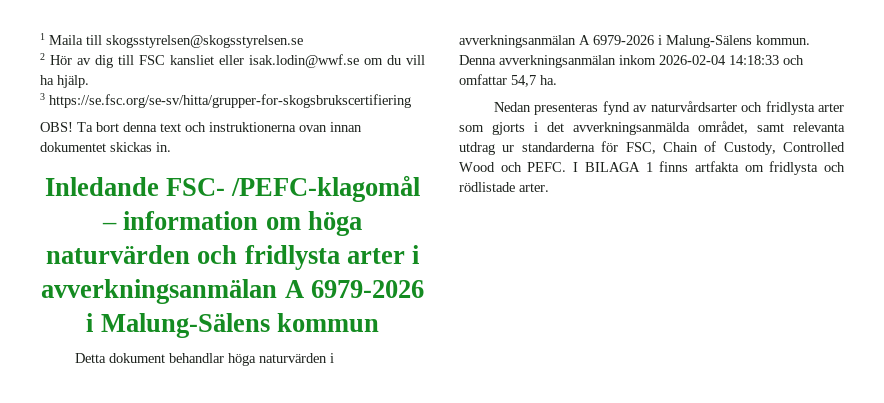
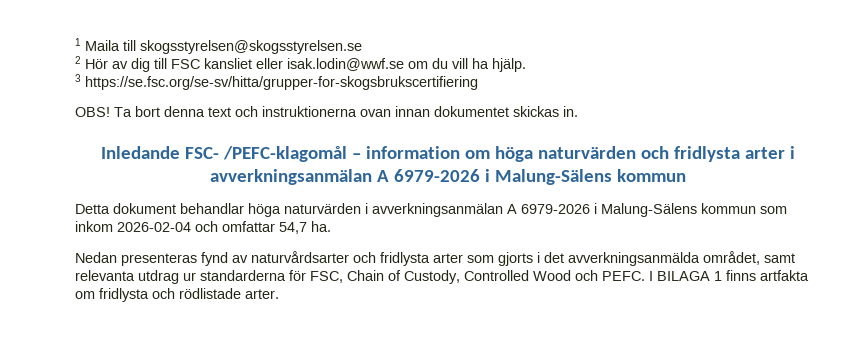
[756,35,810,45] [459,55,616,68] kommun. Denna avverkningsanmälan -> [701,203,787,214] kommun som
[729,55,779,65] 14:18:33 -> (191, 227) none

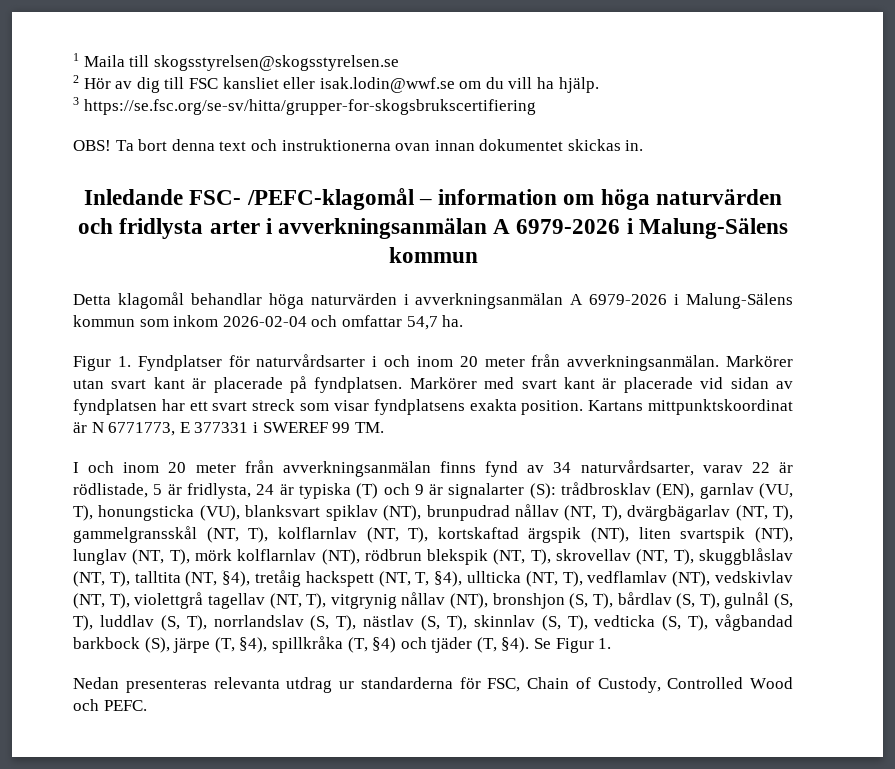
[113,203,176,214] dokument -> [117,292,184,309] klagomål
[75,251,795,266] Nedan presenteras fynd av naturvårdsarter och fridlysta arter som gjorts i det avverkningsanmälda området, samt -> [73,354,793,371] [73,376,793,393] [73,399,793,415] [73,422,384,436] [73,460,793,477] [73,482,793,499] [73,504,793,521] [73,526,793,543] [73,548,793,565] [73,570,793,587] [73,592,793,609] [73,614,793,631] [73,636,612,653] [73,677,207,693] Figur 1. Fyndplatser för naturvårdsarter i och inom 20 meter från avverkningsanmälan. Markörer utan svart kant är placerade på fyndplatsen. Markörer med svart kant är placerade vid sidan av fyndplatsen har ett svart streck som visar fyndplatsens exakta position. Kartans mittpunktskoordinat är N 6771773, E 377331 i SWEREF 99 TM. // I och inom 20 meter från avverkningsanmälan finns fynd av 34 naturvårdsarter, varav 22 är rödlistade, 5 är fridlysta, 24 är typiska (T) och 9 är signalarter (S): trådbrosklav (EN), garnlav (VU, T), honungsticka (VU), blanksvart spiklav (NT), brunpudrad nållav (NT, T), dvärgbägarlav (NT, T), gammelgransskål (NT, T), kolflarnlav (NT, T), kortskaftad ärgspik (NT), liten svartspik (NT), lunglav (NT, T), mörk kolflarnlav (NT), rödbrun blekspik (NT, T), skrovellav (NT, T), skuggblåslav (NT, T), talltita (NT, §4), tretåig hackspett (NT, T, §4), ullticka (NT, T), vedflamlav (NT), vedskivlav (NT, T), violettgrå tagellav (NT, T), vitgrynig nållav (NT), bronshjon (S, T), bårdlav (S, T), gulnål (S, T), luddlav (S, T), norrlandslav (S, T), nästlav (S, T), skinnlav (S, T), vedticka (S, T), vågbandad barkbock (S), järpe (T, §4), spillkråka (T, §4) och tjäder (T, §4). Se Figur 1. // Nedan presenteras
[649,270,809,281] [75,288,279,302] I BILAGA 1 finns artfakta om fridlysta och rödlistade arter. -> (147, 705) none

